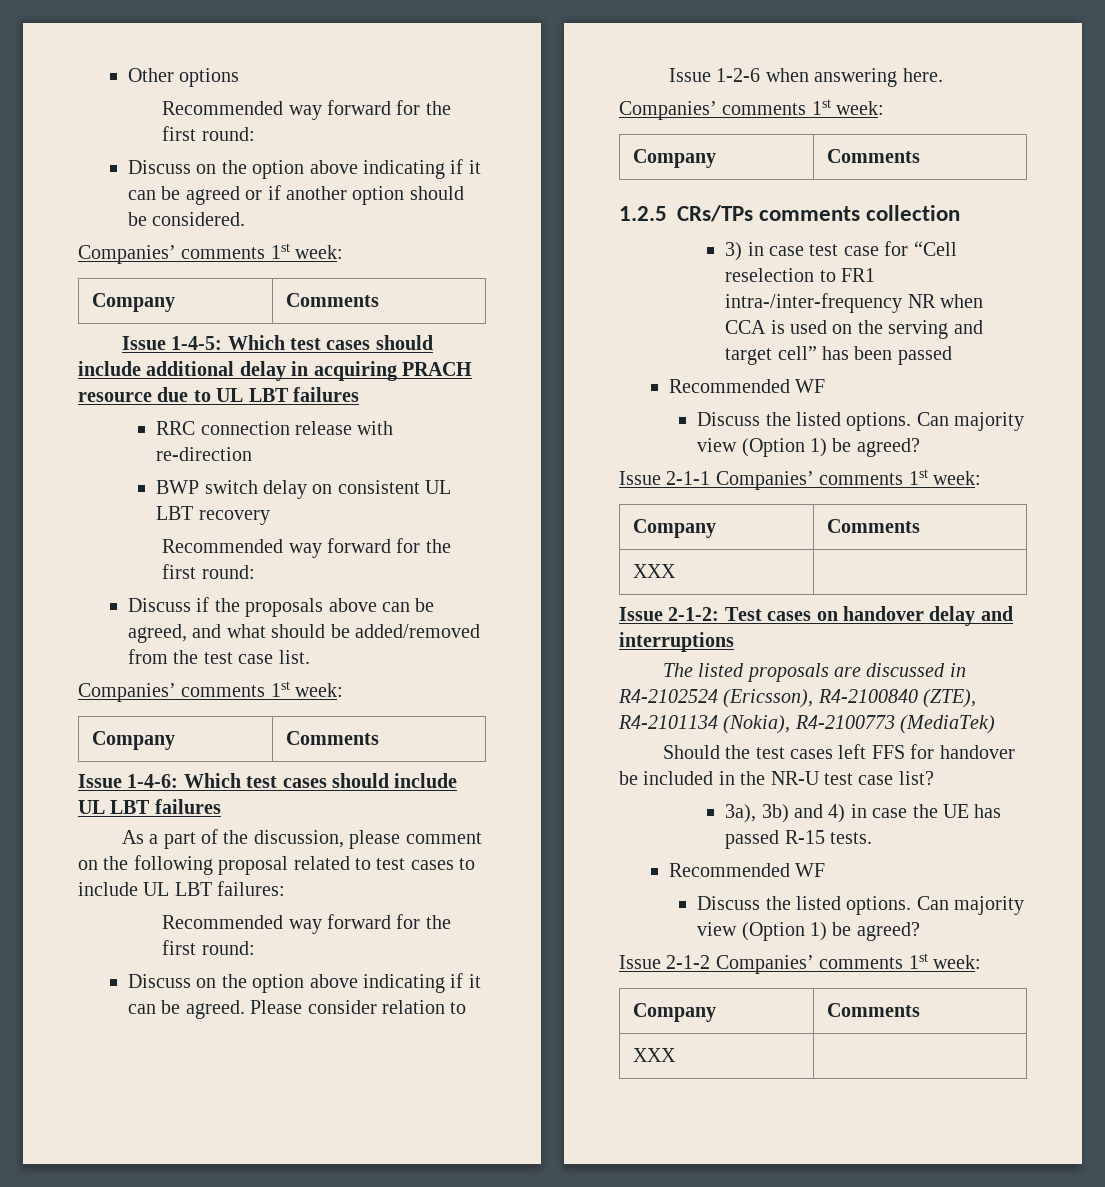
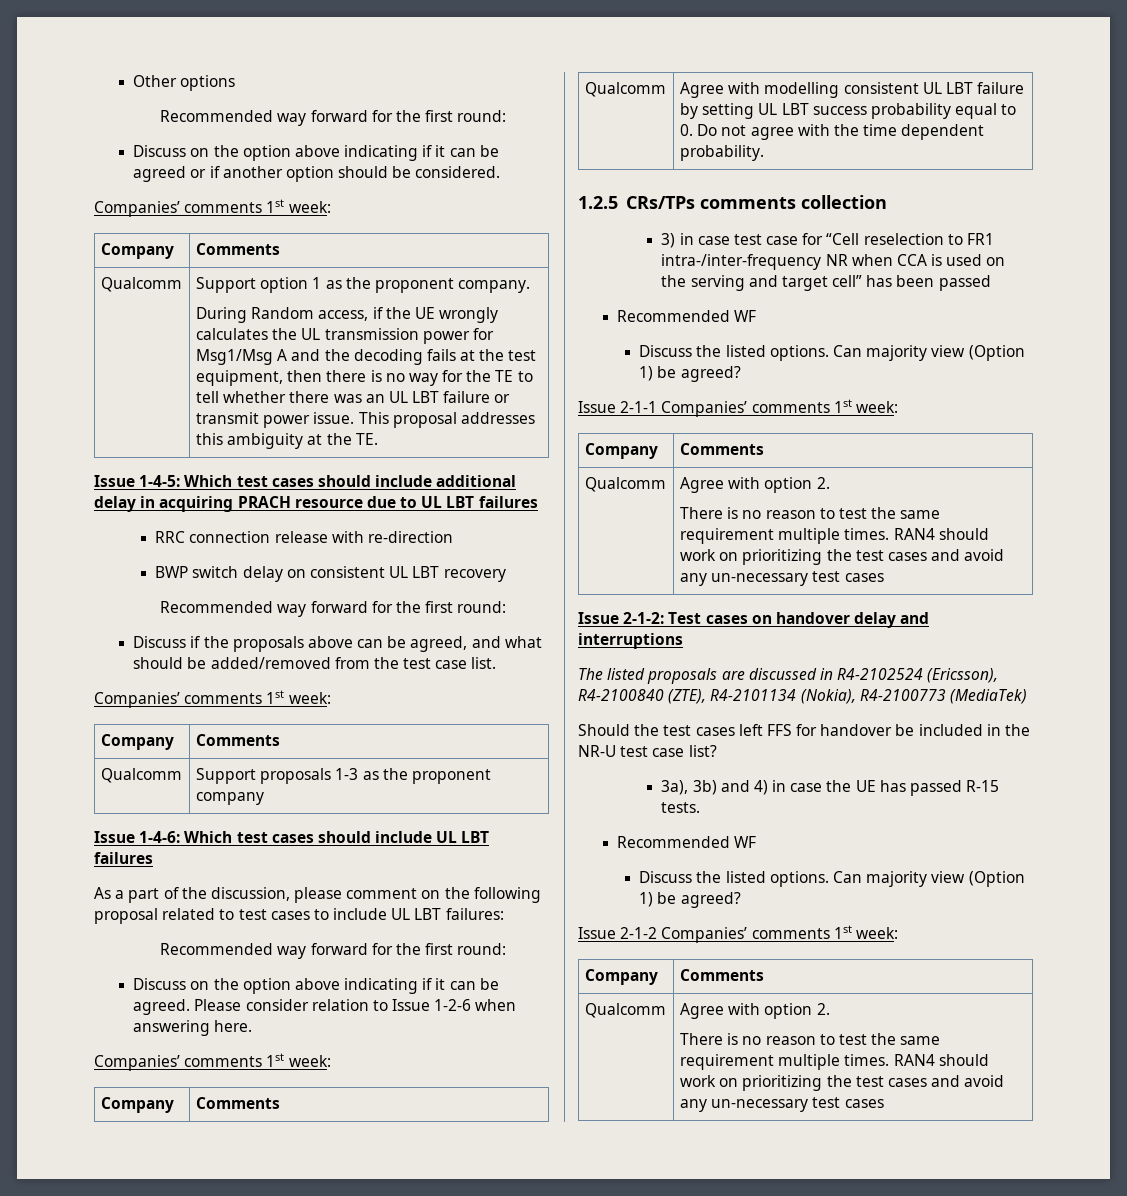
(380, 300) none -> [100,277,182,292] [195,277,531,293] [195,307,499,323] [195,328,494,344] [195,349,537,365] [195,370,533,386] [195,391,511,403] [195,412,535,428] [195,433,378,449] // Qualcomm | Support option 1 as the proponent company. // During Random access, if the UE wrongly calculates the UL transmission power for Msg1/Msg A and the decoding fails at the test equipment, then there is no way for the TE to tell whether there was an UL LBT failure or transmit power issue. This proposal addresses this ambiguity at the TE.
(380, 738) none -> [100,768,182,783] [195,768,491,784] [195,792,264,805] // Qualcomm | Support proposals 1-3 as the proponent company
(921, 156) none -> [584,82,666,97] [679,82,1025,98] [679,103,1017,119] [679,124,985,140] [679,145,764,161] // Qualcomm | Agree with modelling consistent UL LBT failure by setting UL LBT success probability equal to 0. Do not agree with the time dependent probability.
[633,564,677,578] XXX | -> [584,477,666,492] [679,477,830,493] [679,507,941,519] [679,528,989,544] [679,549,1005,565] [679,571,884,586] Qualcomm | Agree with option 2. // There is no reason to test the same requirement multiple times. RAN4 should work on prioritizing the test cases and avoid any un-necessary test cases
[633,1048,677,1062] XXX | -> [584,1003,666,1018] [679,1003,830,1019] [679,1033,941,1045] [679,1054,989,1070] [679,1075,1005,1091] [679,1097,884,1112] Qualcomm | Agree with option 2. // There is no reason to test the same requirement multiple times. RAN4 should work on prioritizing the test cases and avoid any un-necessary test cases

